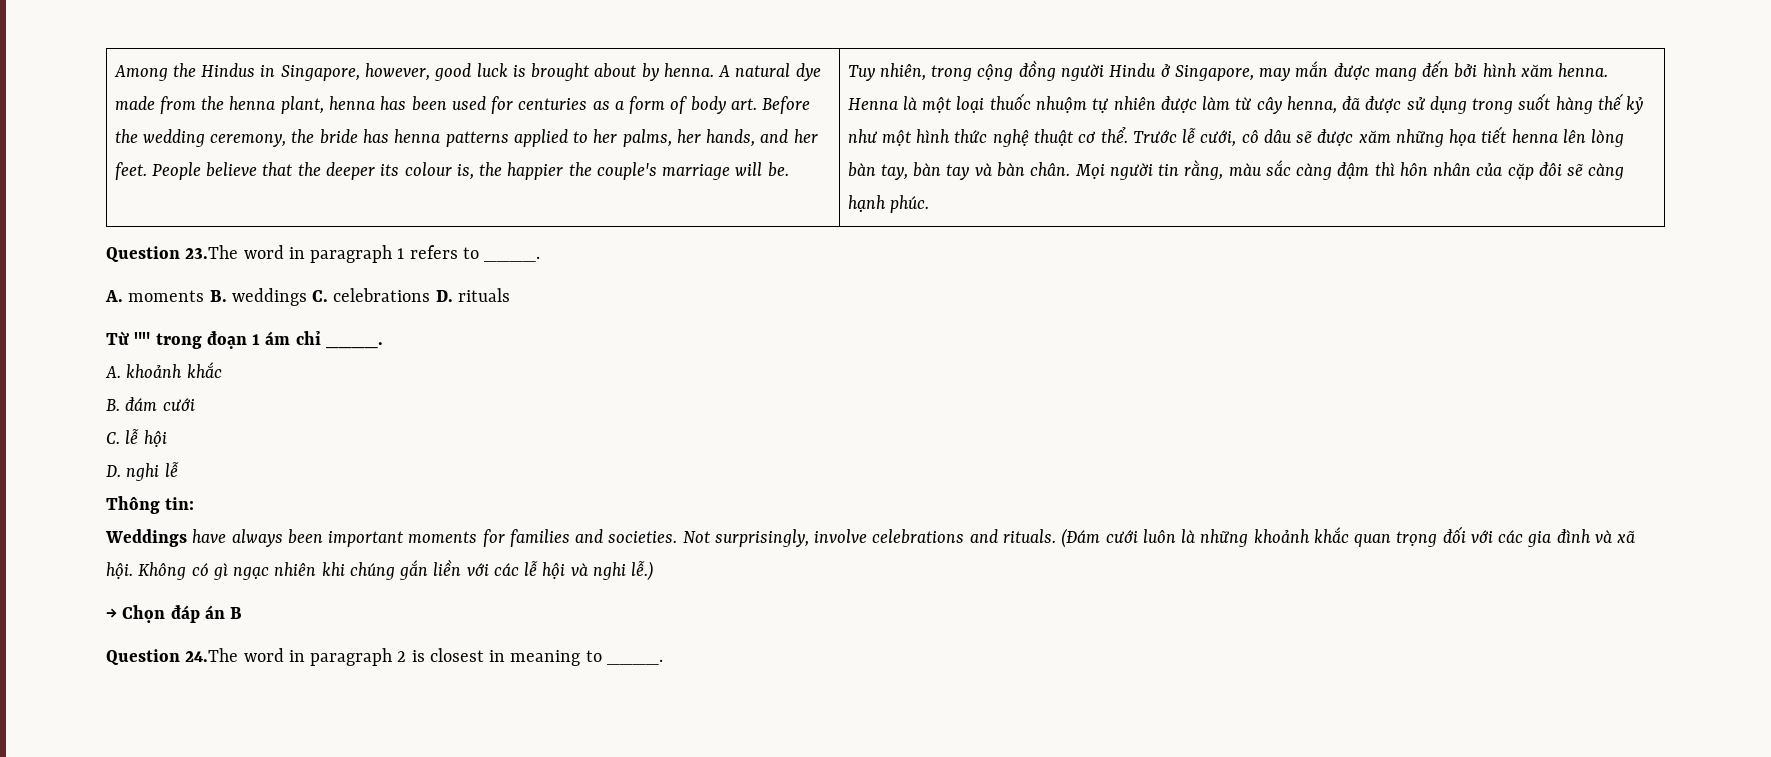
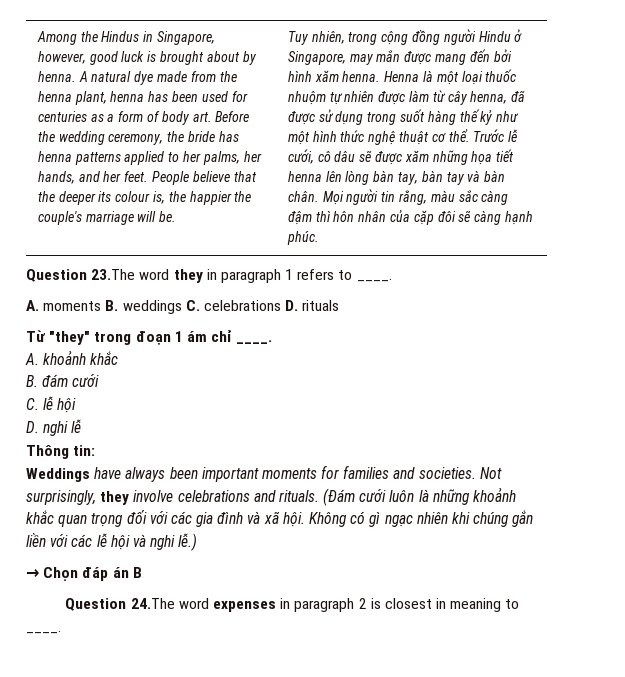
(284, 252) none -> [173,269,203,283] they
[134,332,151,345] "" -> [49,331,91,345] "they"
(809, 538) none -> [100,491,130,505] they
(284, 655) none -> [212,601,276,612] expenses

